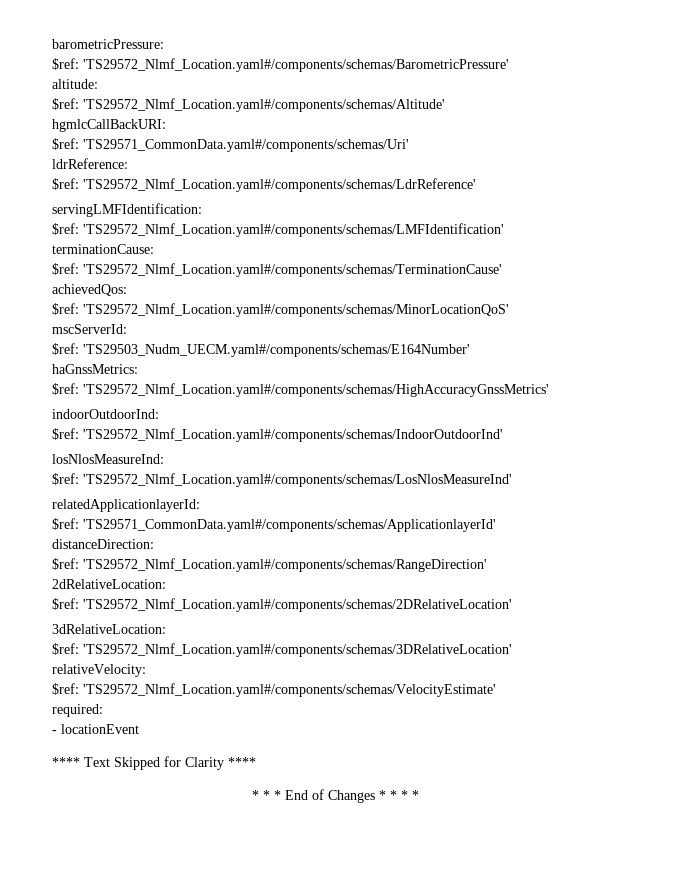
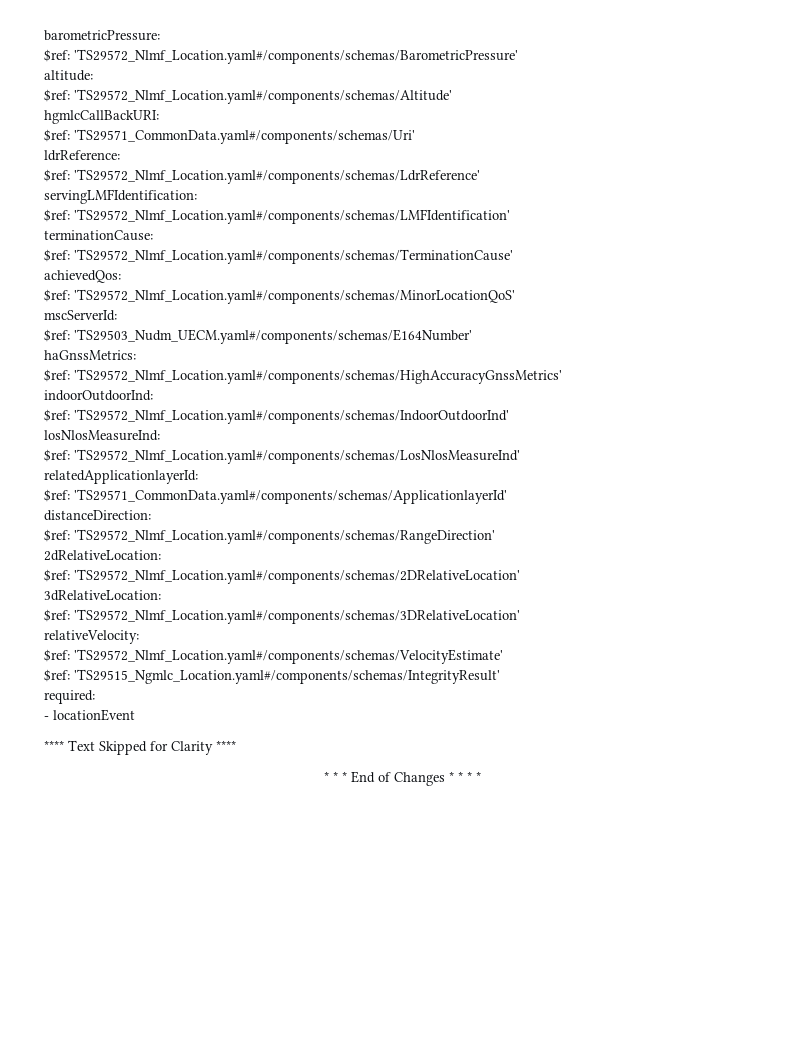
(496, 690) none -> [44,669,500,684] // $ref: 'TS29515_Ngmlc_Location.yaml#/components/schemas/IntegrityResult'

